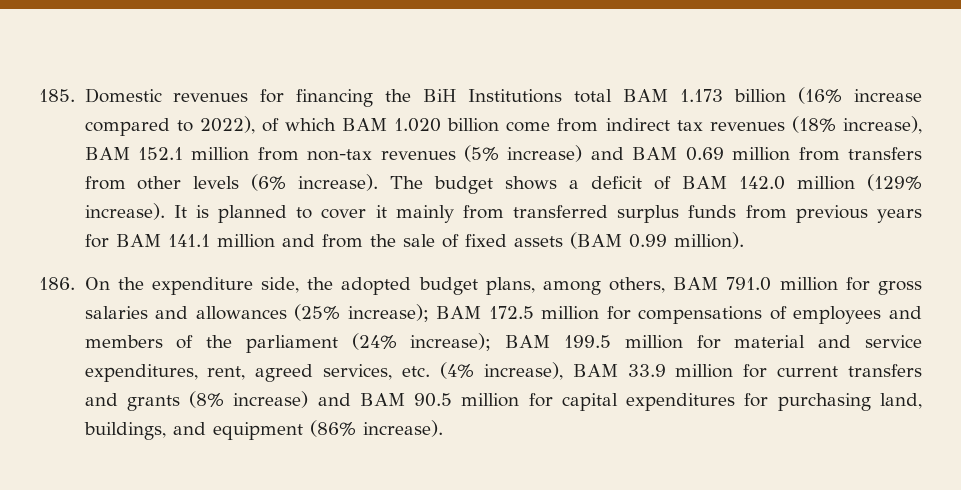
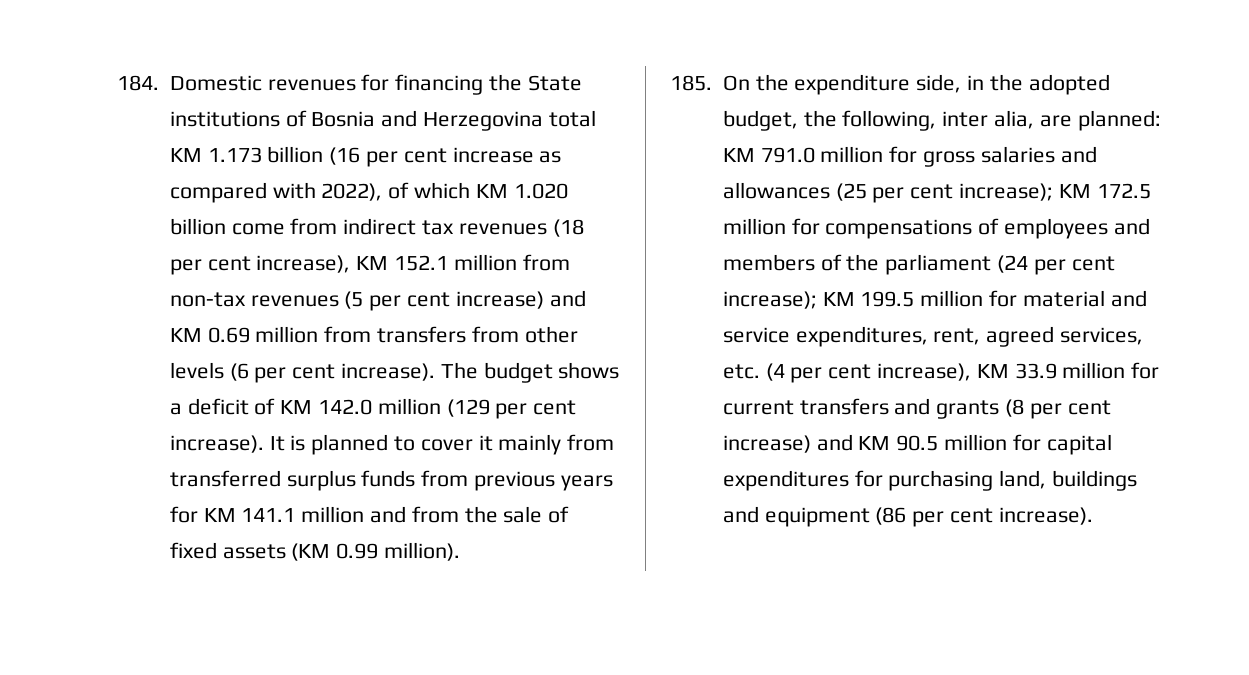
[39,89,75,102] 185. -> [117,75,159,91] 184.
[423,87,923,104] [84,118,193,136] BiH Institutions total BAM 1.173 billion (16% increase compared to -> [527,75,582,91] [169,110,596,131] [169,146,562,167] [169,182,316,203] State institutions of Bosnia and Herzegovina total KM 1.173 billion (16 per cent increase as compared with
[342,118,388,131] BAM -> [475,184,508,198] KM
[791,116,923,134] [84,147,130,160] (18% increase), BAM -> [552,219,584,237] [169,255,389,275] (18 per cent increase), KM
[464,145,678,162] (5% increase) and BAM -> [344,290,586,311] [169,328,202,342] (5 per cent increase) and KM
[251,174,287,191] (6% -> [229,363,336,383] (6 per cent
[682,176,728,189] BAM -> [280,400,313,414] KM
[866,174,922,191] (129% -> [446,399,577,419] (129 per cent
[115,234,161,247] BAM -> [203,508,236,522] KM
[569,232,622,249] (BAM -> [291,543,331,561] (KM
[39,277,75,290] 186. -> [670,75,712,91] 185.
(300, 285) none -> [966,75,984,90] in
[418,277,719,295] budget plans, among others, BAM -> [722,110,1161,131] [722,148,755,162] budget, the following, inter alia, are planned: KM
[294,304,482,322] (25% increase); BAM -> [835,183,1091,203] (25 per cent increase); KM
[351,333,551,351] (24% increase); BAM -> [996,255,1115,275] [722,291,855,309] (24 per cent increase); KM
[439,362,618,380] (4% increase), BAM -> [765,363,1009,383] (4 per cent increase), KM
[189,391,405,408] (8% increase) and BAM -> [1004,399,1111,419] [722,434,891,453] (8 per cent increase) and KM
[83,422,166,440] buildings, -> [1051,470,1137,491] buildings
[309,420,356,437] (86% -> [875,507,993,527] (86 per cent

